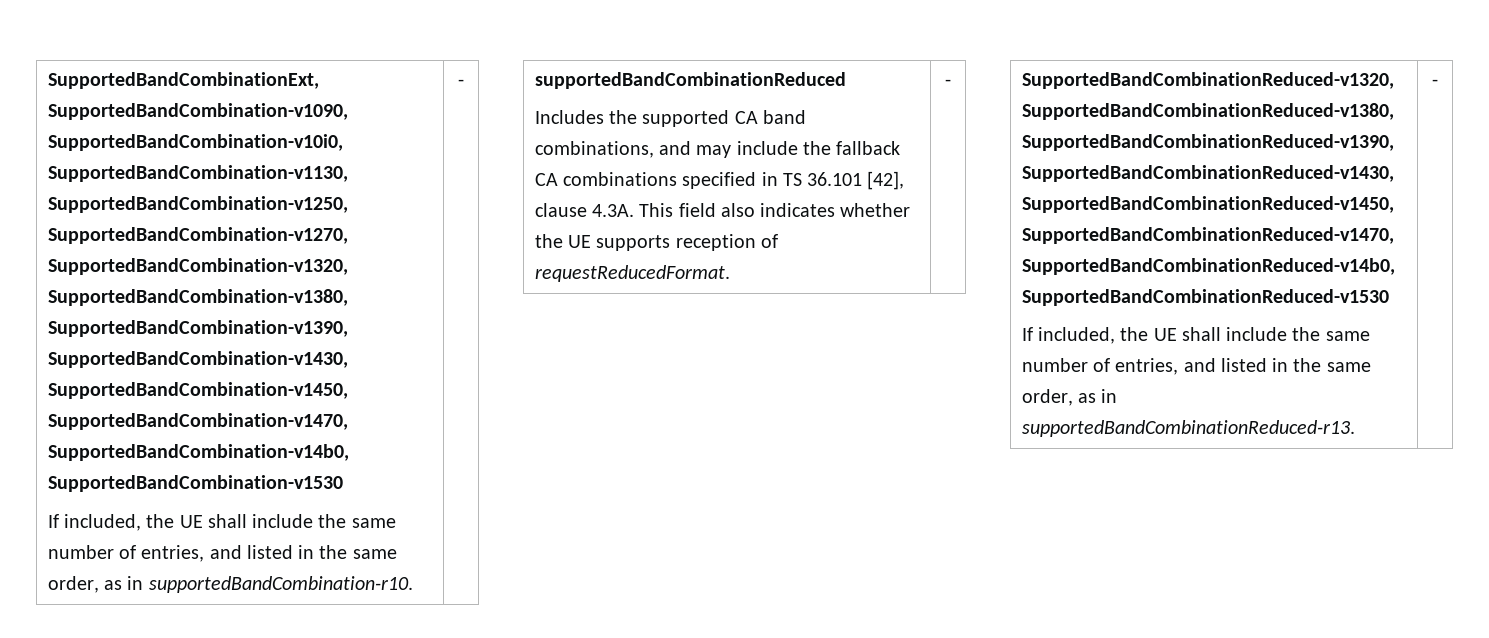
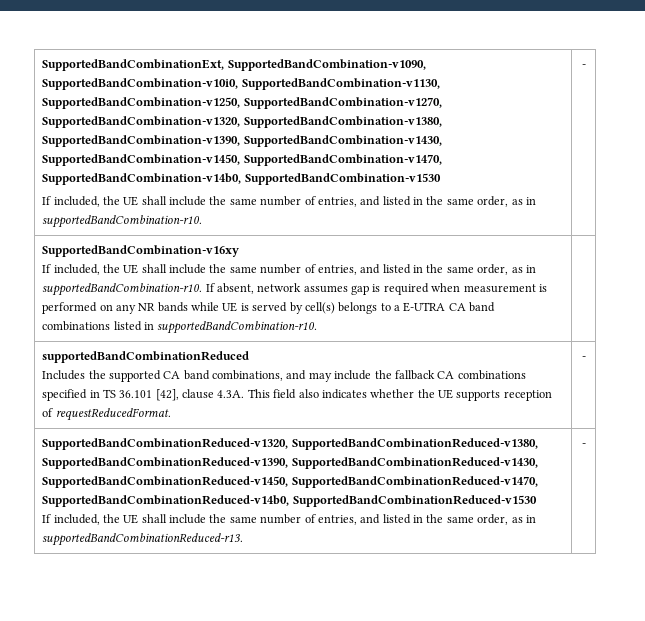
(464, 82) none -> [42,245,240,257] [42,264,536,275] [42,283,547,296] [42,302,496,314] [42,321,318,334] // SupportedBandCombination-v16xy // If included, the UE shall include the same number of entries, and listed in the same order, as in supportedBandCombination-r10. If absent, network assumes gap is required when measurement is performed on any NR bands while UE is served by cell(s) belongs to a E-UTRA CA band combinations listed in supportedBandCombination-r10. |

